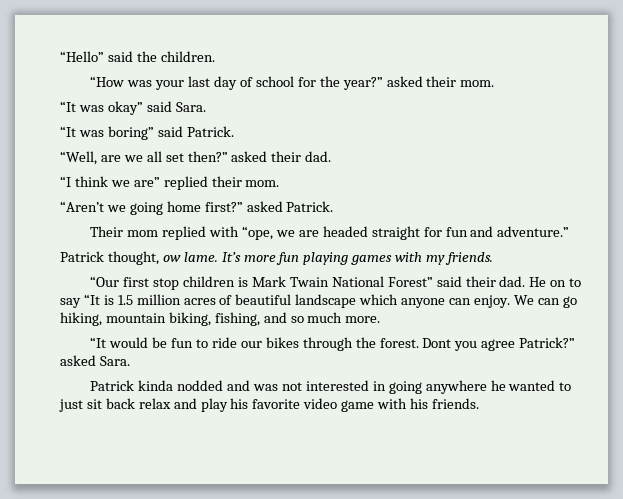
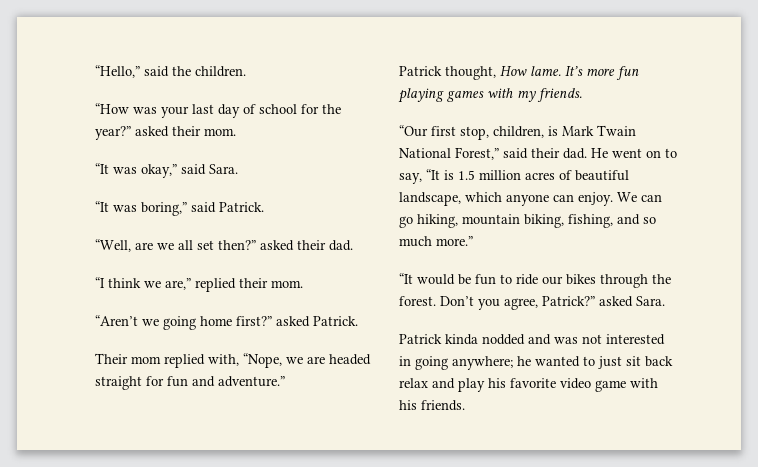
[60,51,104,62] “Hello” -> [95,65,140,78] “Hello,”
[107,101,143,115] okay” -> [141,164,177,178] okay,”
[107,126,154,140] boring” -> [141,202,187,216] boring,”
[133,177,160,187] are” -> [165,278,191,290] are,”
[209,226,274,240] with “ope, -> [208,353,282,368] with, “Nope,
[162,255,181,262] ow -> [500,66,527,76] How
[153,276,236,290] stop children -> [460,126,544,140] stop, children,
[387,277,433,287] Forest” -> [455,147,499,160] Forest,”
(547, 282) none -> [612,148,642,158] went
[60,298,81,308] say -> [399,173,422,184] say,
[295,294,357,308] landscape -> [399,192,461,206] landscape,
[345,316,381,323] more. -> [436,236,473,246] more.”
[422,338,516,351] Dont you agree -> [440,296,538,310] Don’t you agree,
[425,380,487,394] anywhere -> [452,356,513,370] anywhere;

